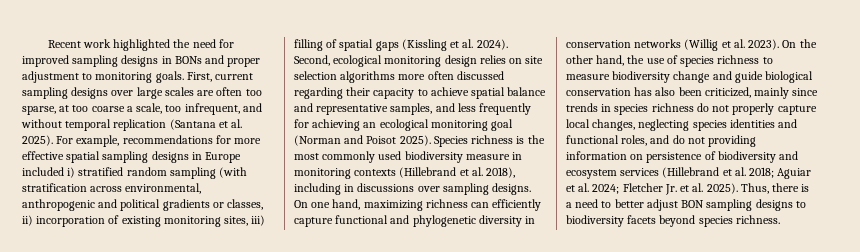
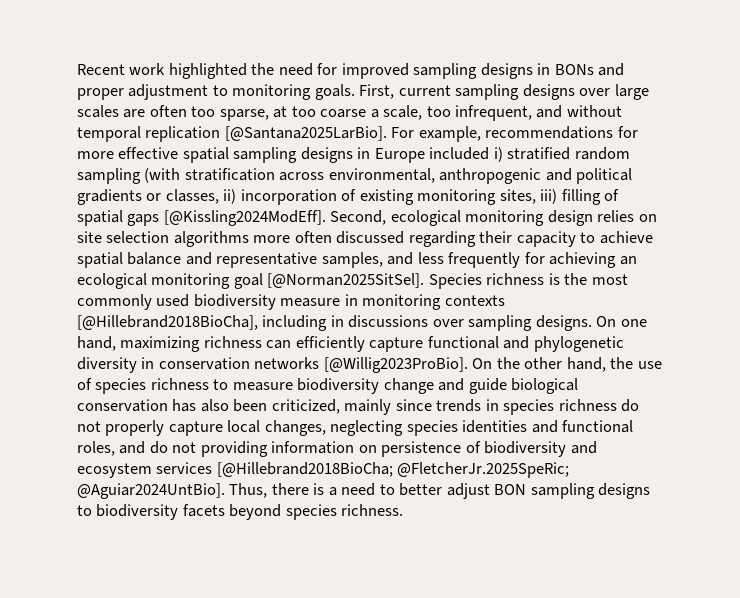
[169,119,243,130] [22,135,53,146] (Santana et al. 2025). -> [224,126,387,141] [@Santana2025LarBio].
[401,39,508,51] (Kissling et al. 2024). -> [163,210,326,226] [@Kissling2024ModEff].
[294,135,431,146] (Norman and Poisot 2025). -> [267,273,425,288] [@Norman2025SitSel].
[399,167,516,178] (Hillebrand et al. 2018), -> [77,315,258,330] [@Hillebrand2018BioCha],
[684,39,780,51] (Willig et al. 2023). -> [323,357,468,373] [@Willig2023ProBio].
[662,167,812,179] [566,183,738,195] (Hillebrand et al. 2018; Aguiar et al. 2024; Fletcher Jr. et al. 2025). -> [216,462,570,478] [77,483,225,499] [@Hillebrand2018BioCha; @FletcherJr.2025SpeRic; @Aguiar2024UntBio].

